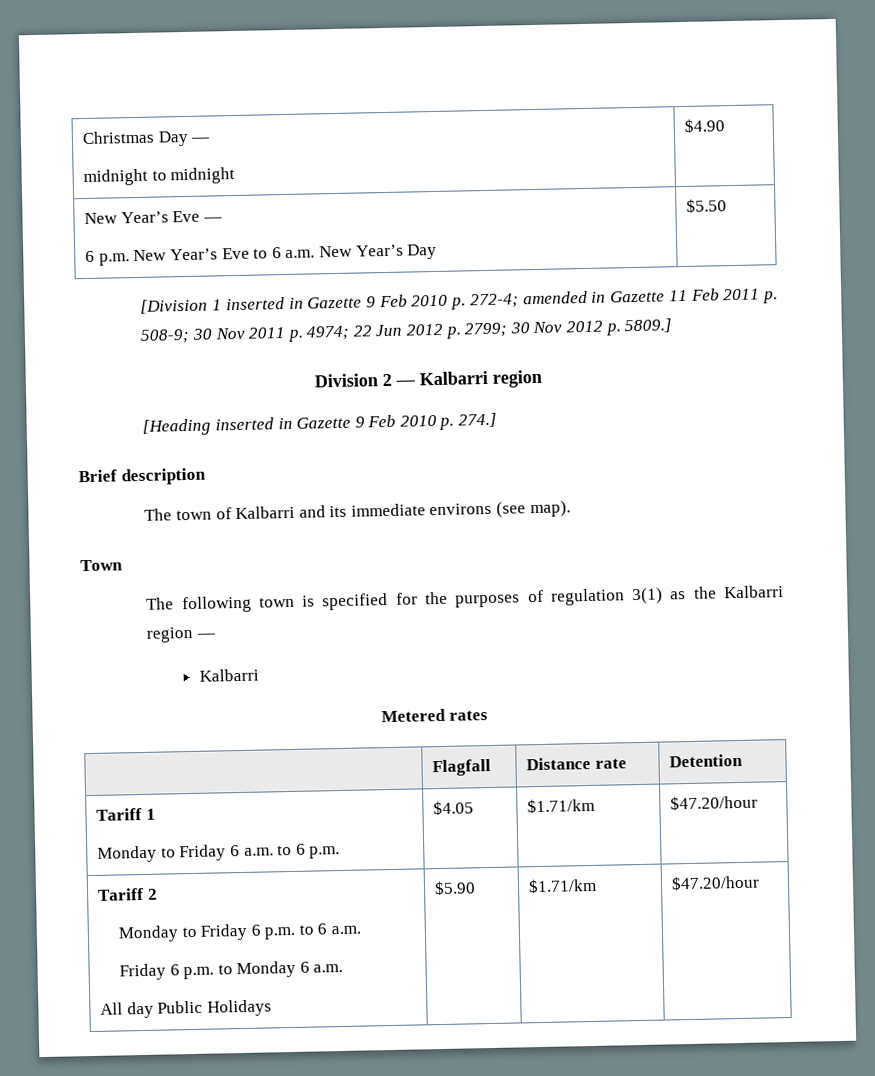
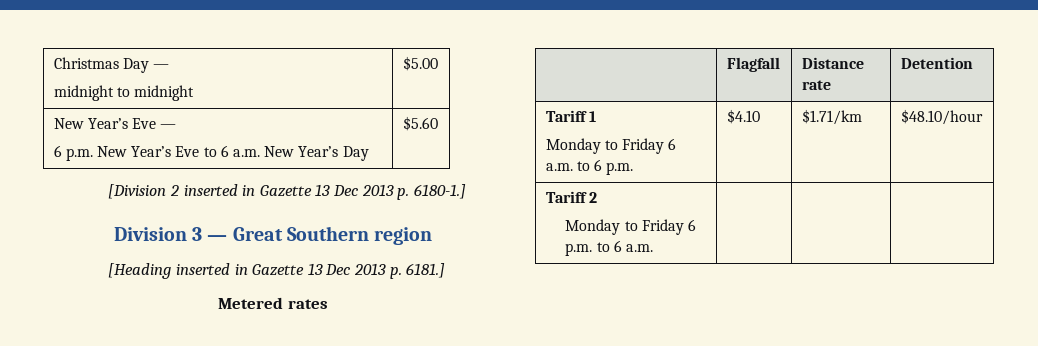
[684,118,726,133] $4.90 -> [402,56,438,71] $5.00
[686,198,728,213] $5.50 -> [402,116,438,131] $5.60
[212,288,779,311] [140,318,673,344] [313,370,488,388] 1 inserted in Gazette 9 Feb 2010 p. 272-4; amended in Gazette 11 Feb 2011 p. 508-9; 30 Nov 2011 p. 4974; 22 Jun 2012 p. 2799; 30 Nov 2012 p. 5809.] // Division 2 — Kalbarri -> [170,184,466,200] [113,226,369,241] 2 inserted in Gazette 13 Dec 2013 p. 6180-1.] // Division 3 — Great Southern
[354,412,498,430] [78,467,206,486] [144,500,571,521] [80,559,123,572] [146,585,784,614] [146,626,216,643] [198,668,259,682] 9 Feb 2010 p. 274.] // Brief description // The town of Kalbarri and its immediate environs (see map). // Town // The following town is specified for the purposes of regulation 3(1) as the Kalbarri region — // Kalbarri -> [307,263,446,279] 13 Dec 2013 p. 6181.]
[433,800,475,816] [527,797,596,814] [670,794,759,811] $4.05 | $1.71/km | $47.20/hour -> [726,109,760,124] [801,109,862,125] [900,109,983,125] $4.10 | $1.71/km | $48.10/hour
[118,960,344,981] [100,999,273,1019] [434,880,477,896] [528,877,598,894] [671,874,761,891] // Friday 6 p.m. to Monday 6 a.m. // All day Public Holidays | $5.90 | $1.71/km | $47.20/hour -> (653, 248) | | |

